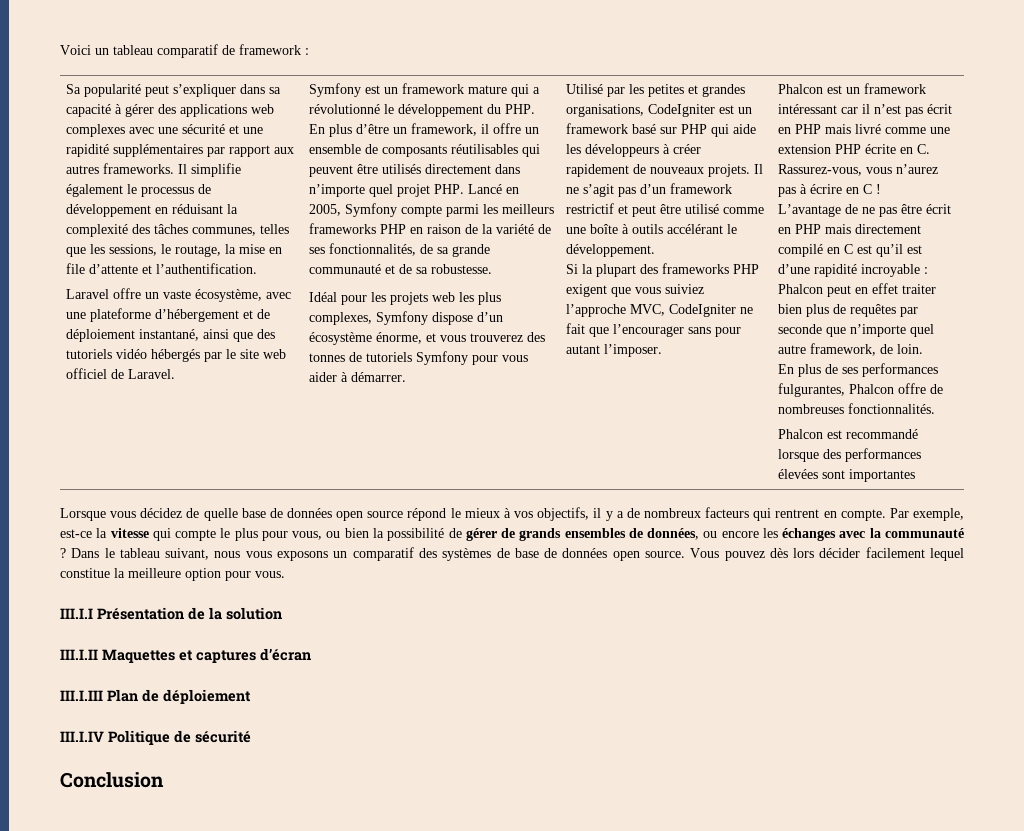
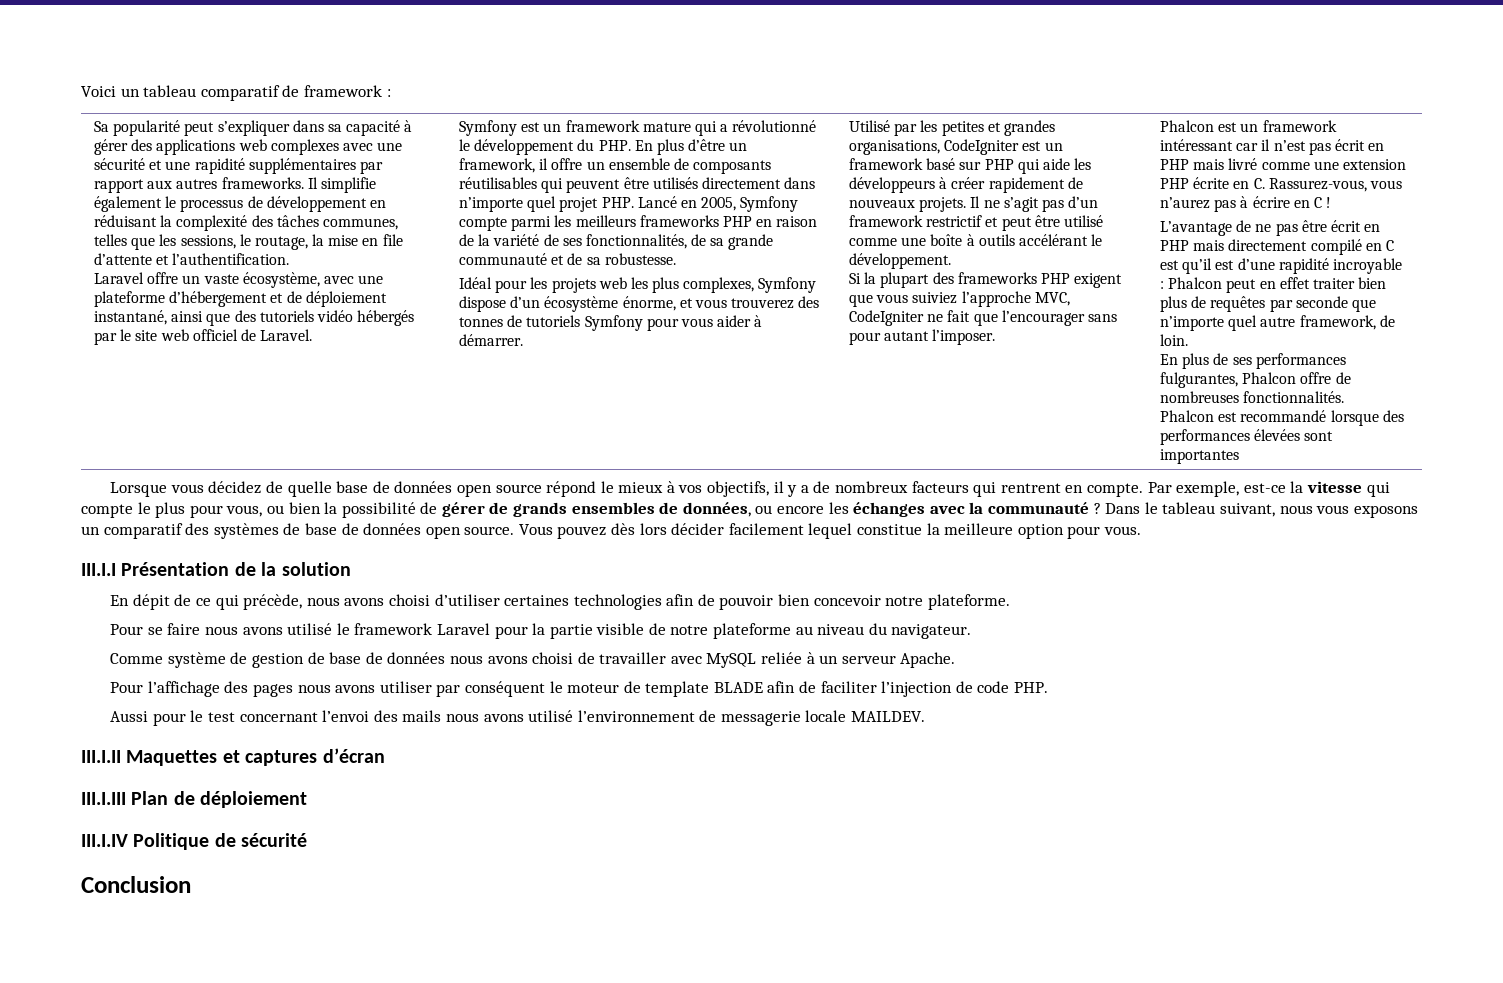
(282, 613) none -> [110,594,1010,610] [110,623,972,639] [110,652,956,668] [110,681,1049,697] [110,710,926,726] // En dépit de ce qui précède, nous avons choisi d’utiliser certaines technologies afin de pouvoir bien concevoir notre plateforme. // Pour se faire nous avons utilisé le framework Laravel pour la partie visible de notre plateforme au niveau du navigateur. // Comme système de gestion de base de données nous avons choisi de travailler avec MySQL reliée à un serveur Apache. // Pour l’affichage des pages nous avons utiliser par conséquent le moteur de template BLADE afin de faciliter l’injection de code PHP. // Aussi pour le test concernant l’envoi des mails nous avons utilisé l’environnement de messagerie locale MAILDEV.

